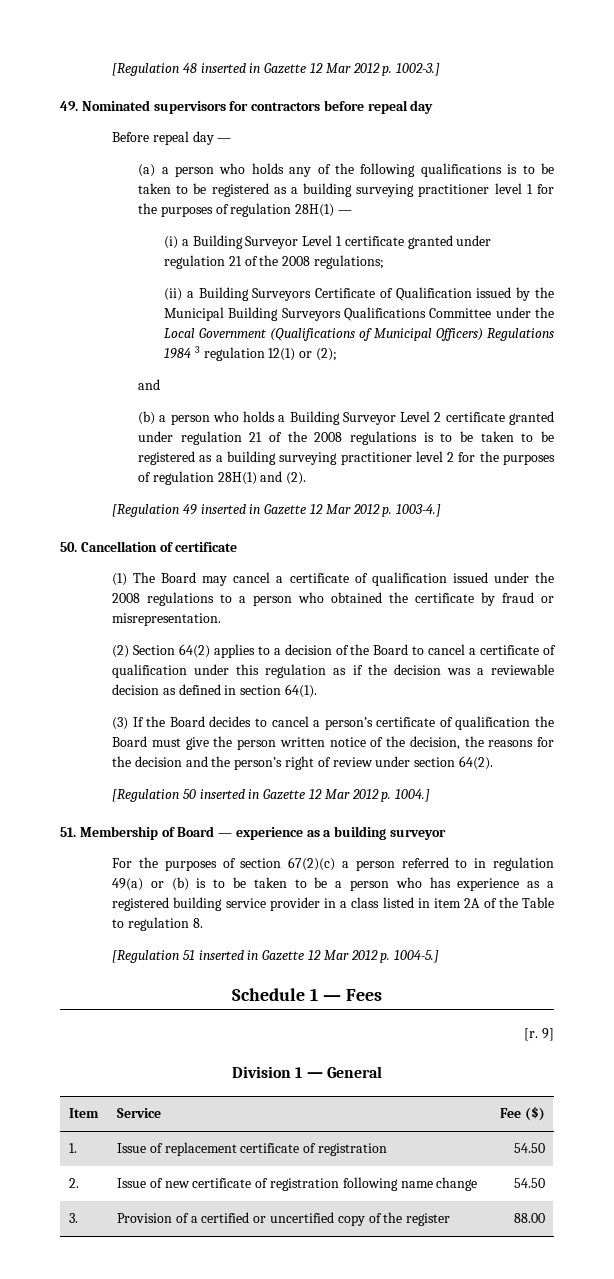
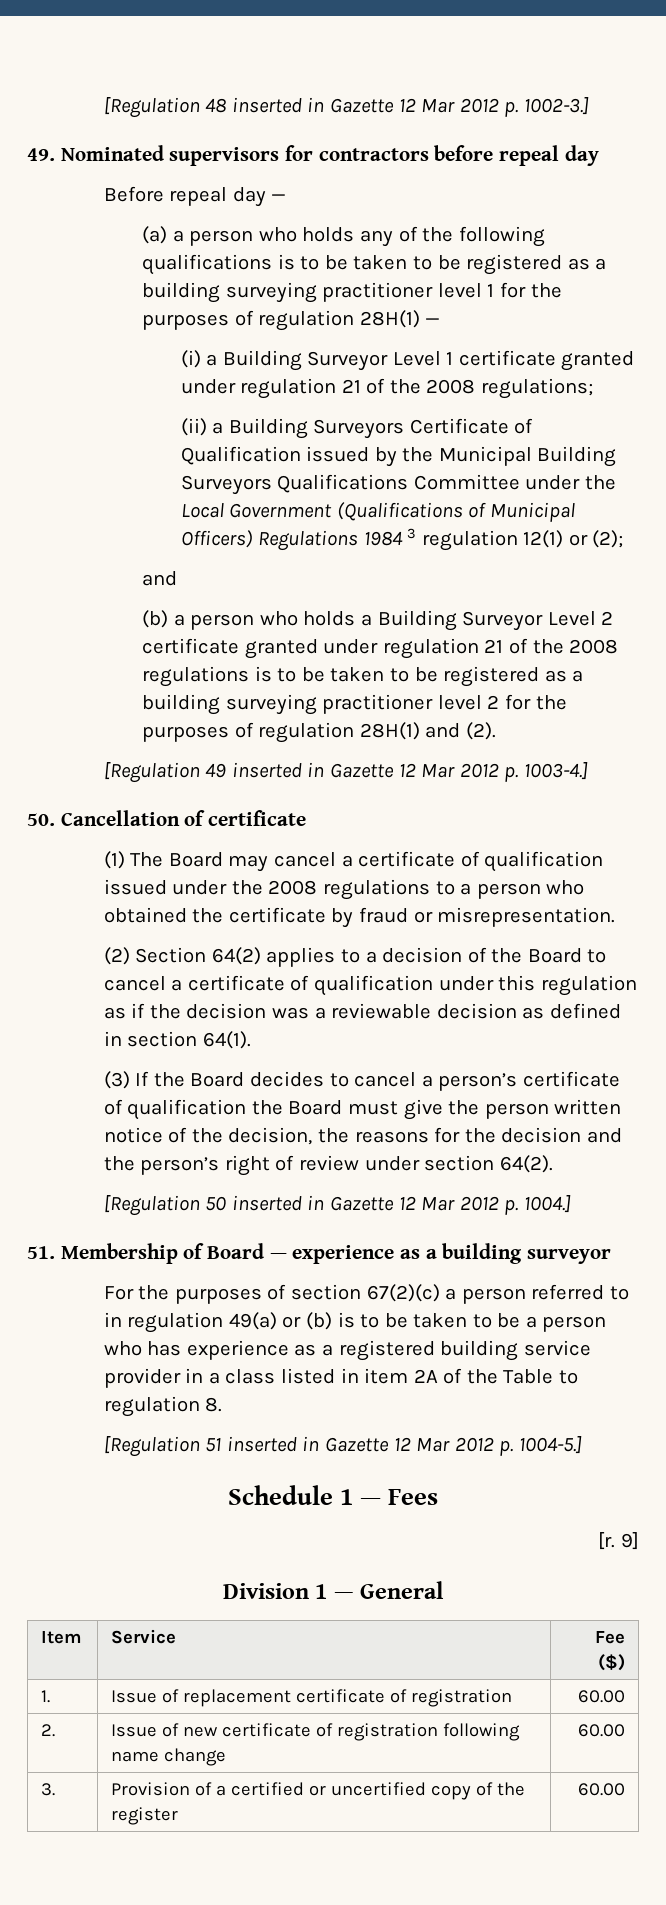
[513,1143,545,1153] 54.50 -> [577,1690,625,1703] 60.00
[513,1178,545,1188] 54.50 -> [577,1724,625,1737] 60.00
[513,1213,545,1223] 88.00 -> [577,1783,625,1796] 60.00

